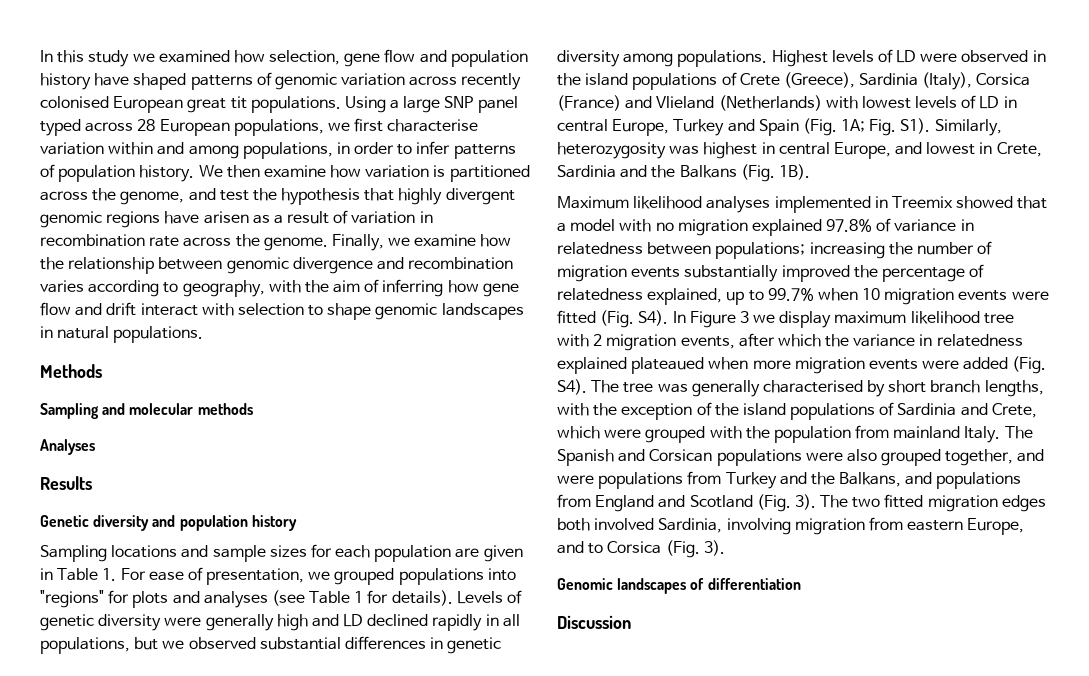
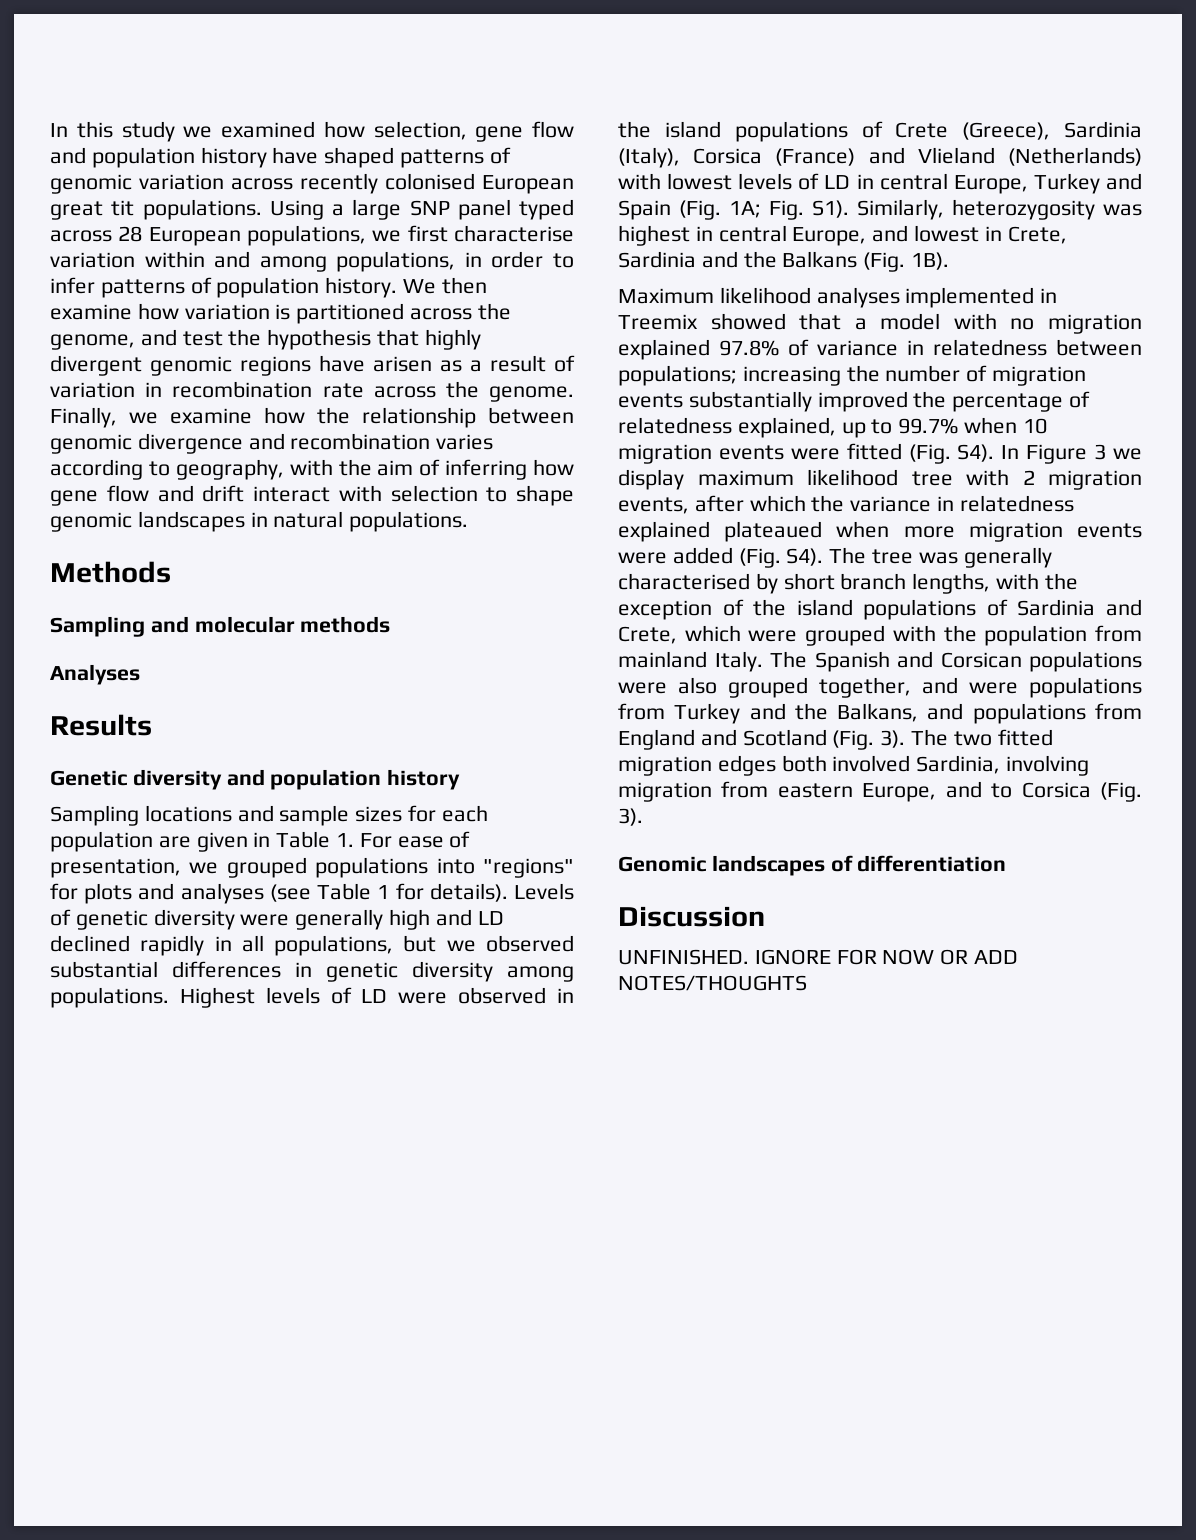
(631, 622) none -> [618,949,1019,965] [618,975,807,991] // UNFINISHED. IGNORE FOR NOW OR ADD NOTES/THOUGHTS

